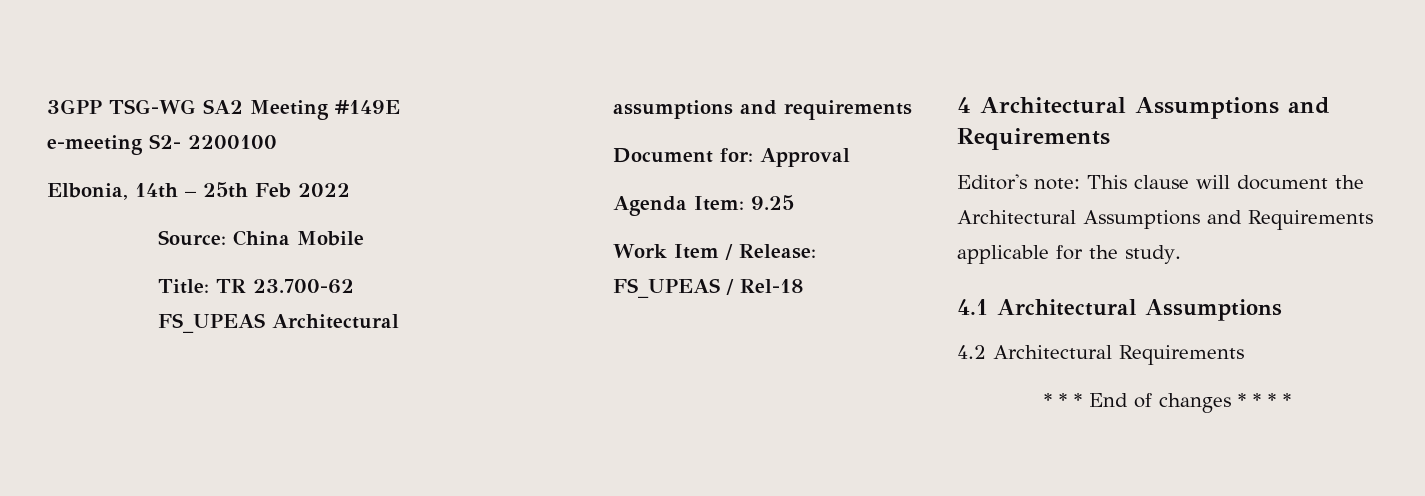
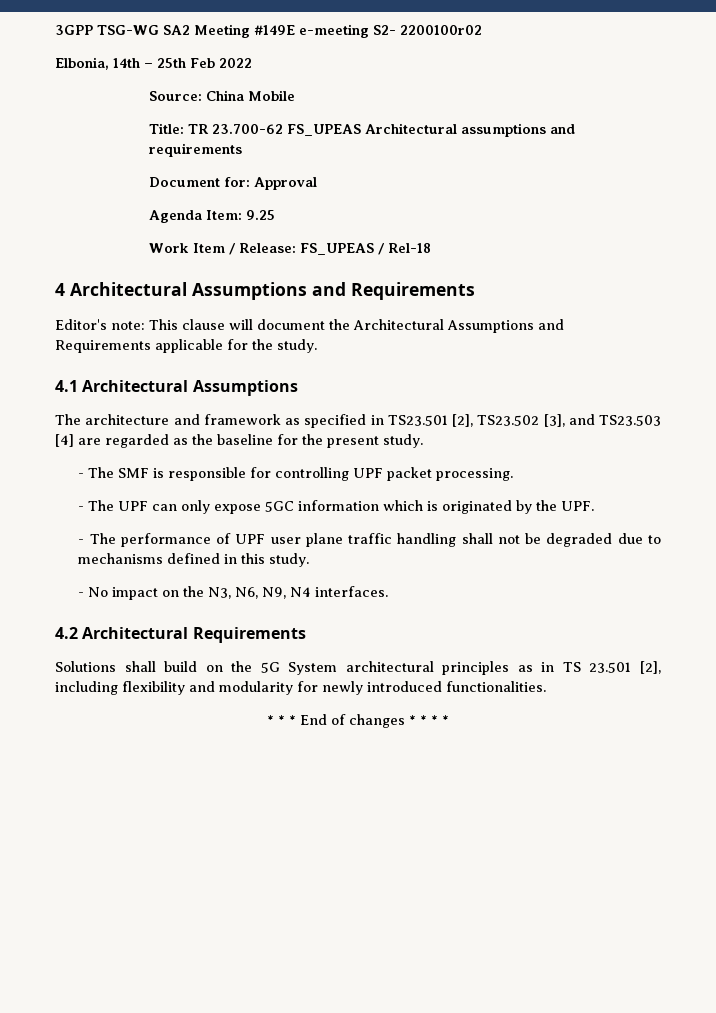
[188,135,277,149] 2200100 -> [400,25,482,35] 2200100r02
[957,345,1244,365] 4.2 Architectural Requirements -> [55,414,661,428] [55,434,423,448] [78,467,514,481] [78,500,595,514] [78,533,661,547] [78,553,310,567] [78,586,389,600] [55,627,306,643] [55,661,662,675] [55,681,546,695] The architecture and framework as specified in TS23.501 [2], TS23.502 [3], and TS23.503 [4] are regarded as the baseline for the present study. // - The SMF is responsible for controlling UPF packet processing. // - The UPF can only expose 5GC information which is originated by the UPF. // - The performance of UPF user plane traffic handling shall not be degraded due to mechanisms defined in this study. // - No impact on the N3, N6, N9, N4 interfaces. // 4.2 Architectural Requirements // Solutions shall build on the 5G System architectural principles as in TS 23.501 [2], including flexibility and modularity for newly introduced functionalities.

